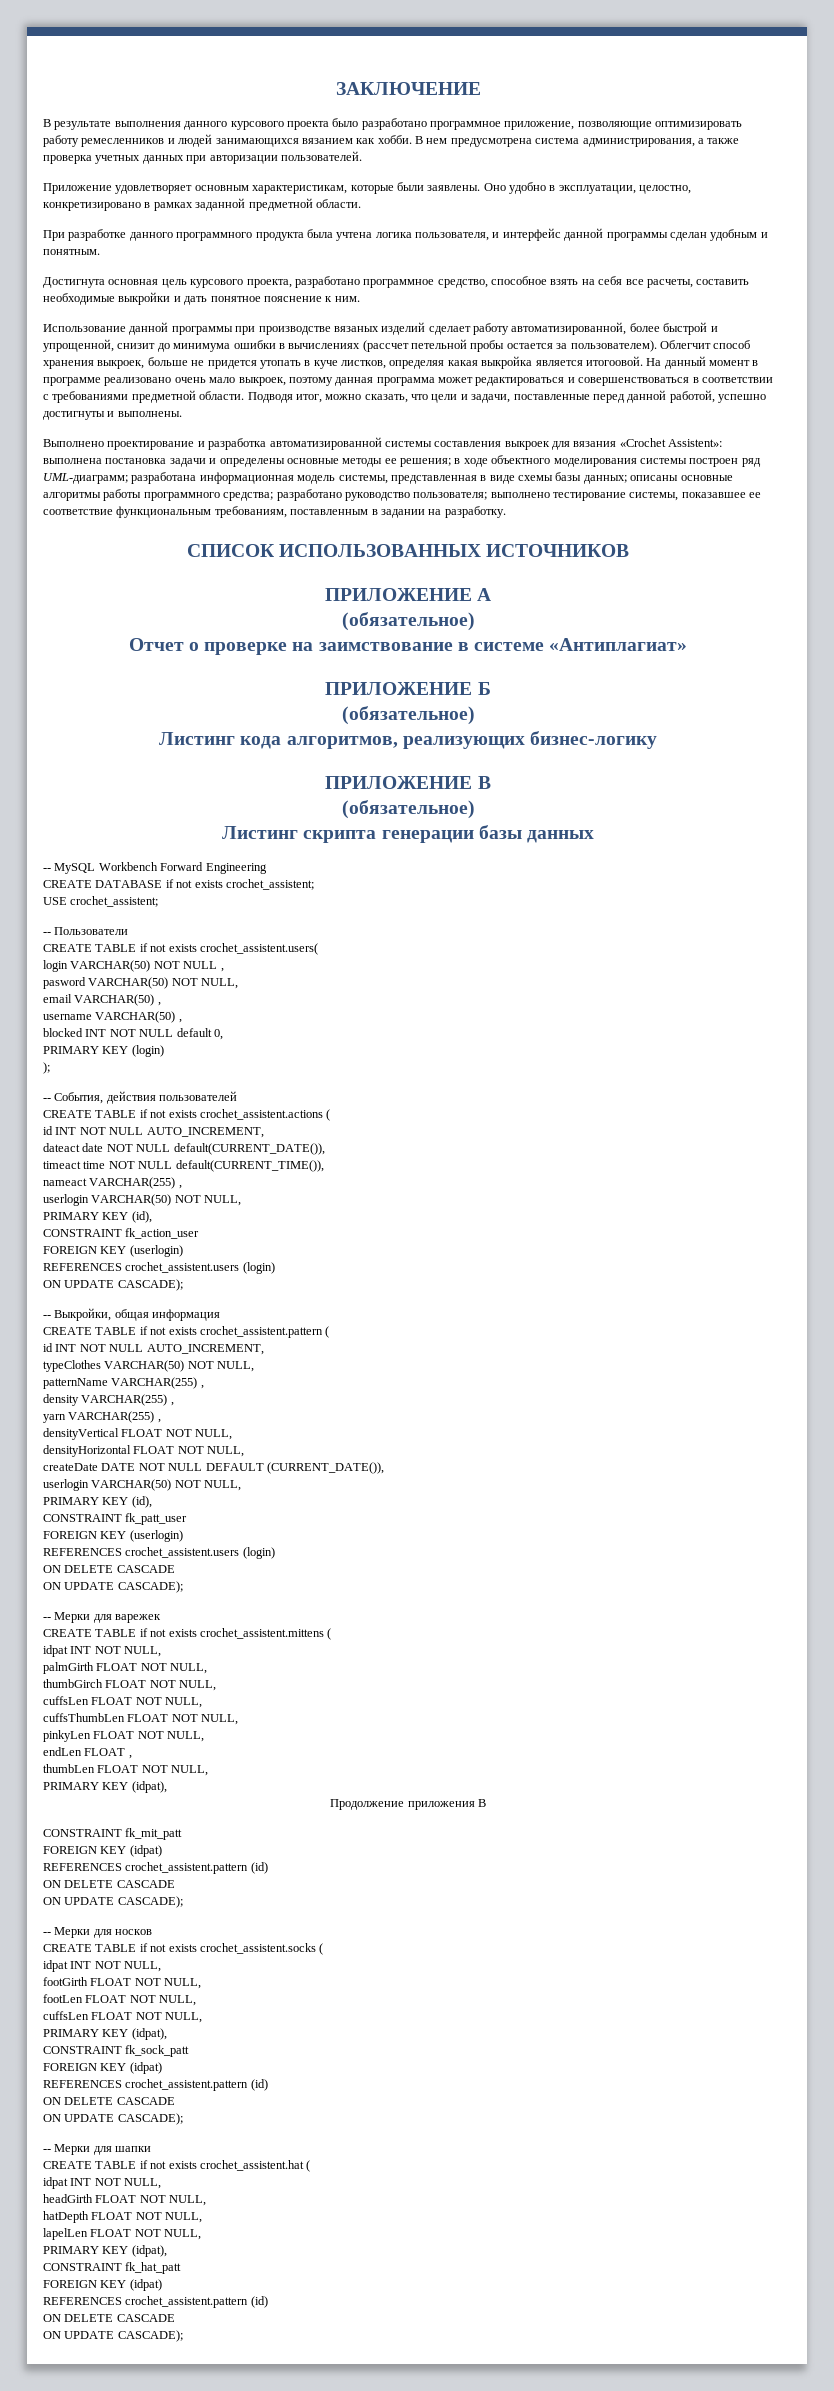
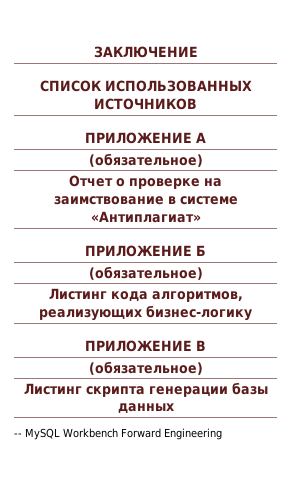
[43,118,743,130] [43,134,740,147] [43,151,362,164] [43,182,692,194] [43,198,361,211] [43,228,768,241] [43,249,100,255] [43,276,750,288] [43,292,360,305] [43,322,718,335] [43,339,751,352] [43,356,759,369] [43,377,773,386] [43,390,766,403] [43,411,182,420] [43,437,723,450] [43,455,761,467] [43,472,733,484] [43,489,762,501] [43,506,506,518] // В результате выполнения данного курсового проекта было разработано программное приложение, позволяющие оптимизировать работу ремесленников и людей занимающихся вязанием как хобби. В нем предусмотрена система администрирования, а также проверка учетных данных при авторизации пользователей. // Приложение удовлетворяет основным характеристикам, которые были заявлены. Оно удобно в эксплуатации, целостно, конкретизировано в рамках заданной предметной области. // При разработке данного программного продукта была учтена логика пользователя, и интерфейс данной программы сделан удобным и понятным. // Достигнута основная цель курсового проекта, разработано программное средство, способное взять на себя все расчеты, составить необходимые выкройки и дать понятное пояснение к ним. // Использование данной программы при производстве вязаных изделий сделает работу автоматизированной, более быстрой и упрощенной, снизит до минимума ошибки в вычислениях (рассчет петельной пробы остается за пользователем). Облегчит способ хранения выкроек, больше не придется утопать в куче листков, определяя какая выкройка является итогоовой. На данный момент в программе реализовано очень мало выкроек, поэтому данная программа может редактироваться и совершенствоваться в соответствии с требованиями предметной области. Подводя итог, можно сказать, что цели и задачи, поставленные перед данной работой, успешно достигнуты и выполнены. // Выполнено проектирование и разработка автоматизированной системы составления выкроек для вязания «Crochet Assistent»: выполнена постановка задачи и определены основные методы ее решения; в ходе объектного моделирования системы построен ряд UML-диаграмм; разработана информационная модель системы, представленная в виде схемы базы данных; описаны основные алгоритмы работы программного средства; разработано руководство пользователя; выполнено тестирование системы, показавшее ее соответствие функциональным требованиям, поставленным в задании на разработку. -> (198, 52) none
[43,879,314,890] [43,896,159,907] [43,927,129,935] [43,943,318,955] [43,960,224,972] [43,977,239,989] [43,994,161,1006] [43,1011,182,1023] [43,1028,223,1040] [43,1045,164,1057] [43,1062,50,1074] [43,1091,238,1104] [43,1109,331,1121] [43,1126,264,1138] [43,1143,325,1155] [43,1160,324,1172] [43,1177,182,1189] [43,1194,242,1206] [43,1211,152,1223] [43,1228,200,1239] [43,1245,183,1257] [43,1262,275,1274] [43,1279,183,1291] [43,1308,221,1321] [43,1326,330,1338] [43,1343,264,1355] [43,1360,255,1372] [43,1377,204,1389] [43,1394,174,1406] [43,1411,161,1423] [43,1428,233,1440] [43,1445,245,1457] [43,1462,384,1474] [43,1479,242,1491] [43,1496,152,1508] [43,1513,188,1525] [43,1530,183,1542] [43,1547,275,1559] [43,1565,175,1573] [43,1581,183,1593] [43,1612,162,1623] [43,1628,332,1640] [43,1645,162,1657] [43,1662,208,1674] [43,1679,217,1691] [43,1696,203,1708] [43,1713,239,1725] [43,1730,205,1742] [43,1747,132,1759] [43,1764,209,1776] [43,1781,167,1793] [330,1799,486,1810] [43,1828,183,1840] [43,1845,162,1857] [43,1862,268,1874] [43,1880,175,1888] [43,1896,183,1908] [43,1927,153,1938] [43,1943,324,1955] [43,1960,162,1972] [43,1977,202,1989] [43,1994,197,2006] [43,2011,203,2023] [43,2028,167,2040] [43,2045,190,2057] [43,2062,162,2074] [43,2079,268,2091] [43,2097,175,2105] [43,2113,183,2125] [43,2144,152,2155] [43,2160,311,2172] [43,2177,162,2189] [43,2194,207,2206] [43,2211,203,2223] [43,2228,202,2240] [43,2245,167,2257] [43,2262,182,2274] [43,2279,162,2291] [43,2296,268,2308] [43,2314,175,2322] [43,2330,183,2342] // CREATE DATABASE if not exists crochet_assistent; // USE crochet_assistent; // -- Пользователи // CREATE TABLE if not exists crochet_assistent.users( // login VARCHAR(50) NOT NULL , // pasword VARCHAR(50) NOT NULL, // email VARCHAR(50) , // username VARCHAR(50) , // blocked INT NOT NULL default 0, // PRIMARY KEY (login) // ); // -- События, действия пользователей // CREATE TABLE if not exists crochet_assistent.actions ( // id INT NOT NULL AUTO_INCREMENT, // dateact date NOT NULL default(CURRENT_DATE()), // timeact time NOT NULL default(CURRENT_TIME()), // nameact VARCHAR(255) , // userlogin VARCHAR(50) NOT NULL, // PRIMARY KEY (id), // CONSTRAINT fk_action_user // FOREIGN KEY (userlogin) // REFERENCES crochet_assistent.users (login) // ON UPDATE CASCADE); // -- Выкройки, общая информация // CREATE TABLE if not exists crochet_assistent.pattern ( // id INT NOT NULL AUTO_INCREMENT, // typeClothes VARCHAR(50) NOT NULL, // patternName VARCHAR(255) , // density VARCHAR(255) , // yarn VARCHAR(255) , // densityVertical FLOAT NOT NULL, // densityHorizontal FLOAT NOT NULL, // createDate DATE NOT NULL DEFAULT (CURRENT_DATE()), // userlogin VARCHAR(50) NOT NULL, // PRIMARY KEY (id), // CONSTRAINT fk_patt_user // FOREIGN KEY (userlogin) // REFERENCES crochet_assistent.users (login) // ON DELETE CASCADE // ON UPDATE CASCADE); // -- Мерки для варежек // CREATE TABLE if not exists crochet_assistent.mittens ( // idpat INT NOT NULL, // palmGirth FLOAT NOT NULL, // thumbGirch FLOAT NOT NULL, // cuffsLen FLOAT NOT NULL, // cuffsThumbLen FLOAT NOT NULL, // pinkyLen FLOAT NOT NULL, // endLen FLOAT , // thumbLen FLOAT NOT NULL, // PRIMARY KEY (idpat), // Продолжение приложения В // CONSTRAINT fk_mit_patt // FOREIGN KEY (idpat) // REFERENCES crochet_assistent.pattern (id) // ON DELETE CASCADE // ON UPDATE CASCADE); // -- Мерки для носков // CREATE TABLE if not exists crochet_assistent.socks ( // idpat INT NOT NULL, // footGirth FLOAT NOT NULL, // footLen FLOAT NOT NULL, // cuffsLen FLOAT NOT NULL, // PRIMARY KEY (idpat), // CONSTRAINT fk_sock_patt // FOREIGN KEY (idpat) // REFERENCES crochet_assistent.pattern (id) // ON DELETE CASCADE // ON UPDATE CASCADE); // -- Мерки для шапки // CREATE TABLE if not exists crochet_assistent.hat ( // idpat INT NOT NULL, // headGirth FLOAT NOT NULL, // hatDepth FLOAT NOT NULL, // lapelLen FLOAT NOT NULL, // PRIMARY KEY (idpat), // CONSTRAINT fk_hat_patt // FOREIGN KEY (idpat) // REFERENCES crochet_assistent.pattern (id) // ON DELETE CASCADE // ON UPDATE CASCADE); -> (222, 434) none

